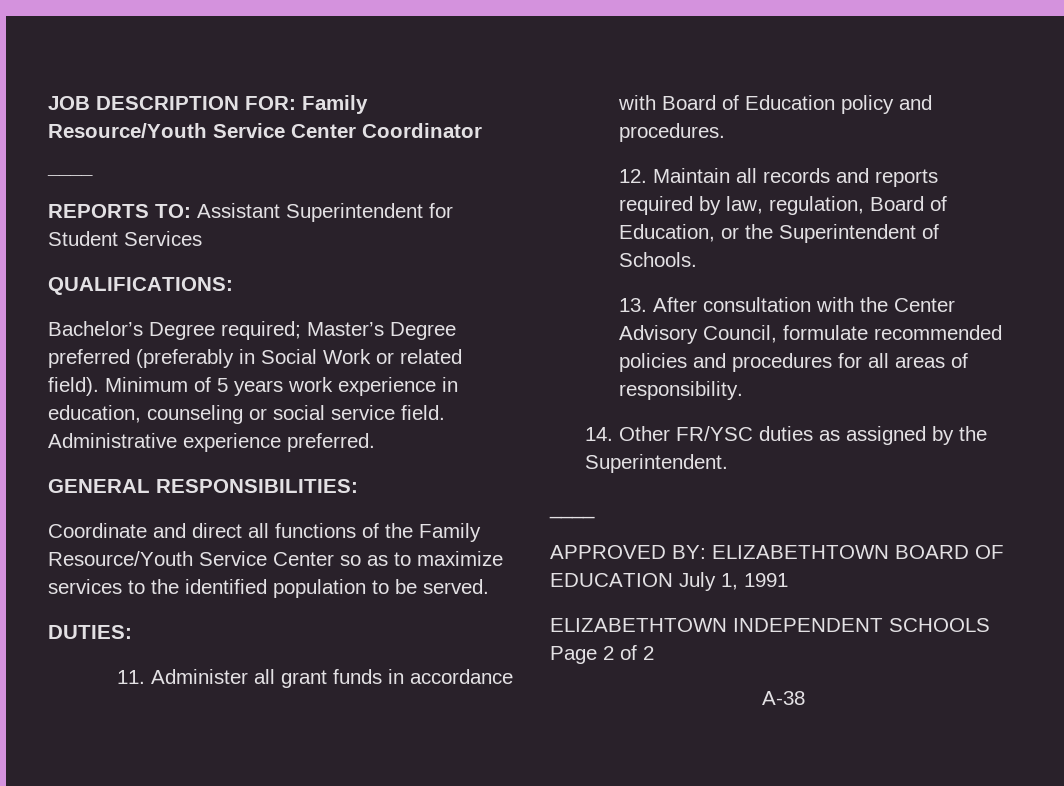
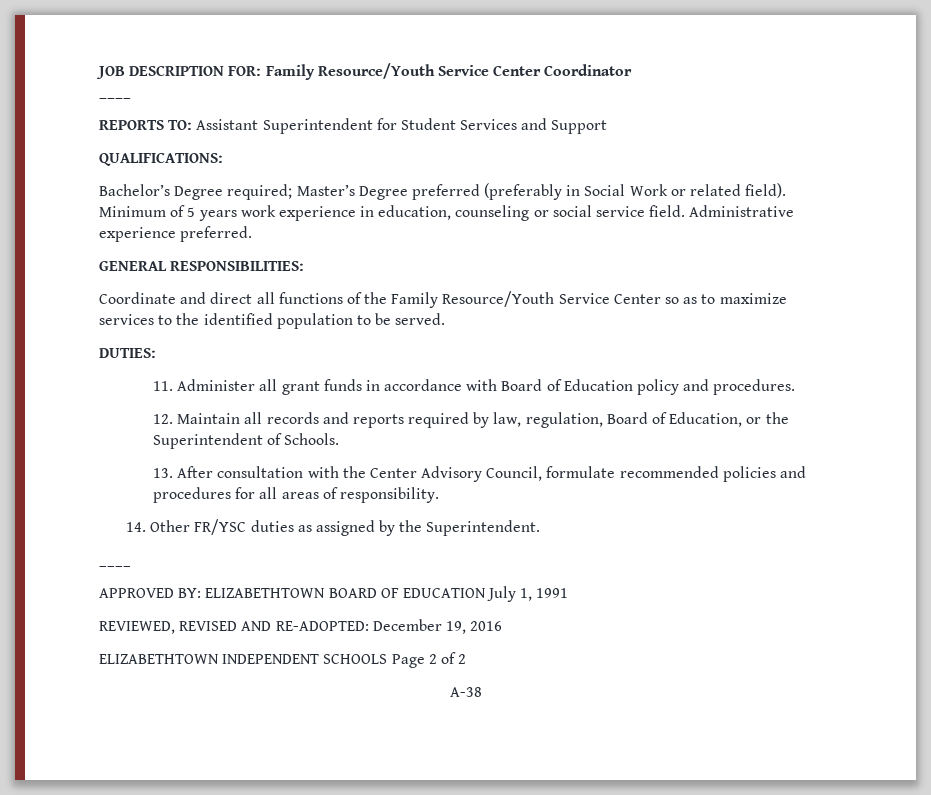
(202, 238) none -> [521,118,608,134] and Support
(788, 580) none -> [99,619,503,634] // REVIEWED, REVISED AND RE-ADOPTED: December 19, 2016

